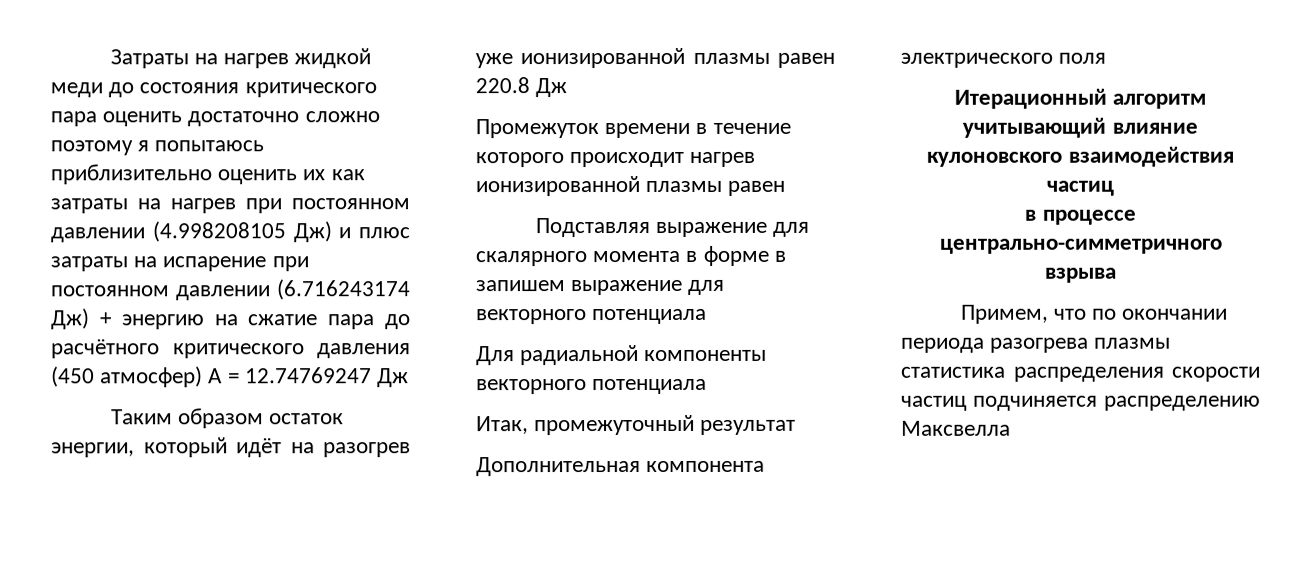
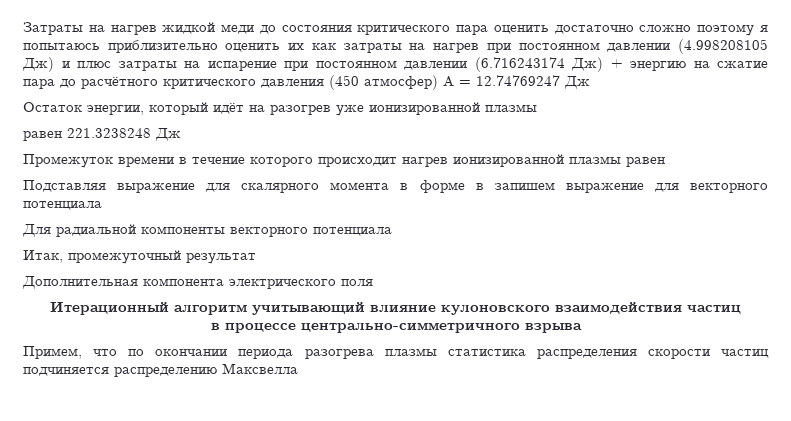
[110,408,345,429] Таким образом остаток -> [23,102,83,112] Остаток
[777,52,835,68] [475,77,530,94] равен 220.8 -> [23,128,151,141] // равен 221.3238248

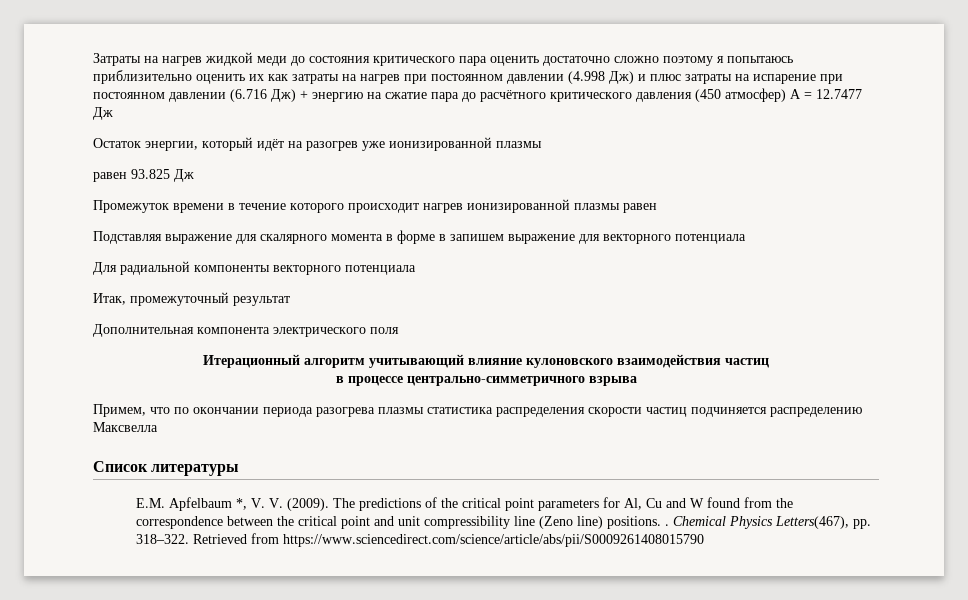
[678,39,769,54] (4.998208105 -> [568,71,605,84] (4.998
[474,57,565,72] (6.716243174 -> [230,89,267,102] (6.716
[476,75,560,86] 12.74769247 -> [816,89,862,99] 12.7477
[67,128,151,138] 221.3238248 -> [131,169,170,179] 93.825
(298, 368) none -> [93,461,240,476] [135,497,793,511] [135,516,871,529] [135,533,704,547] // Список литературы // E.M. Apfelbaum *, V. V. (2009). The predictions of the critical point parameters for Al, Cu and W found from the correspondence between the critical point and unit compressibility line (Zeno line) positions. . Chemical Physics Letters(467), pp. 318–322. Retrieved from https://www.sciencedirect.com/science/article/abs/pii/S0009261408015790

